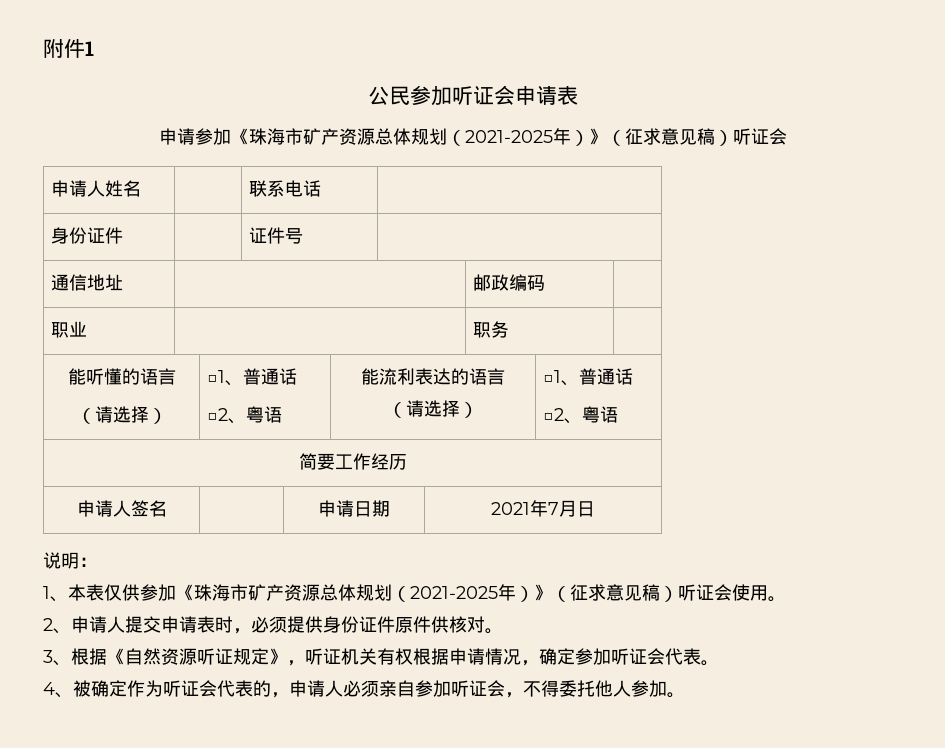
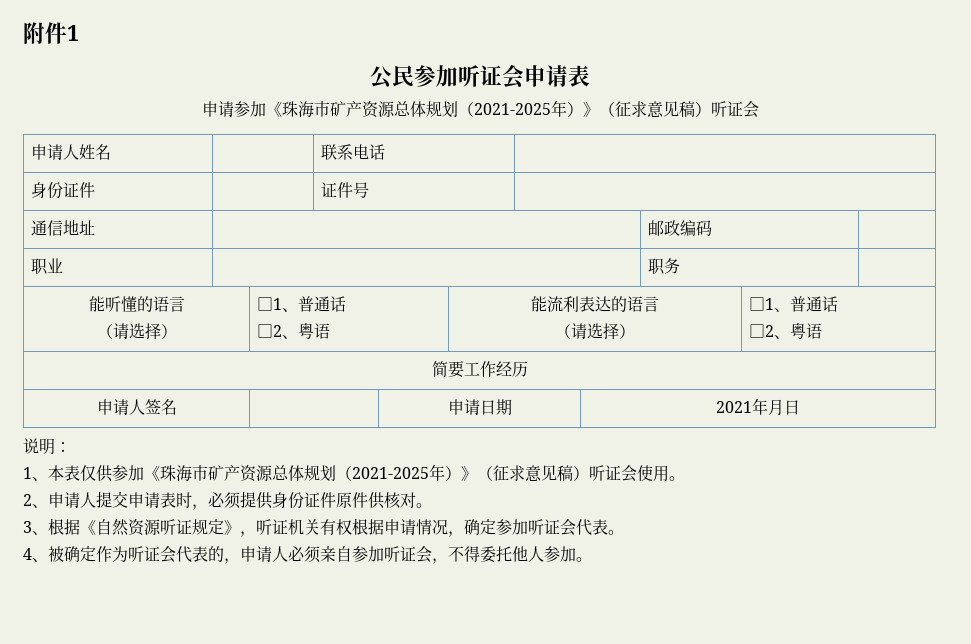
[548,502,559,515] 7 -> (769, 406) none

